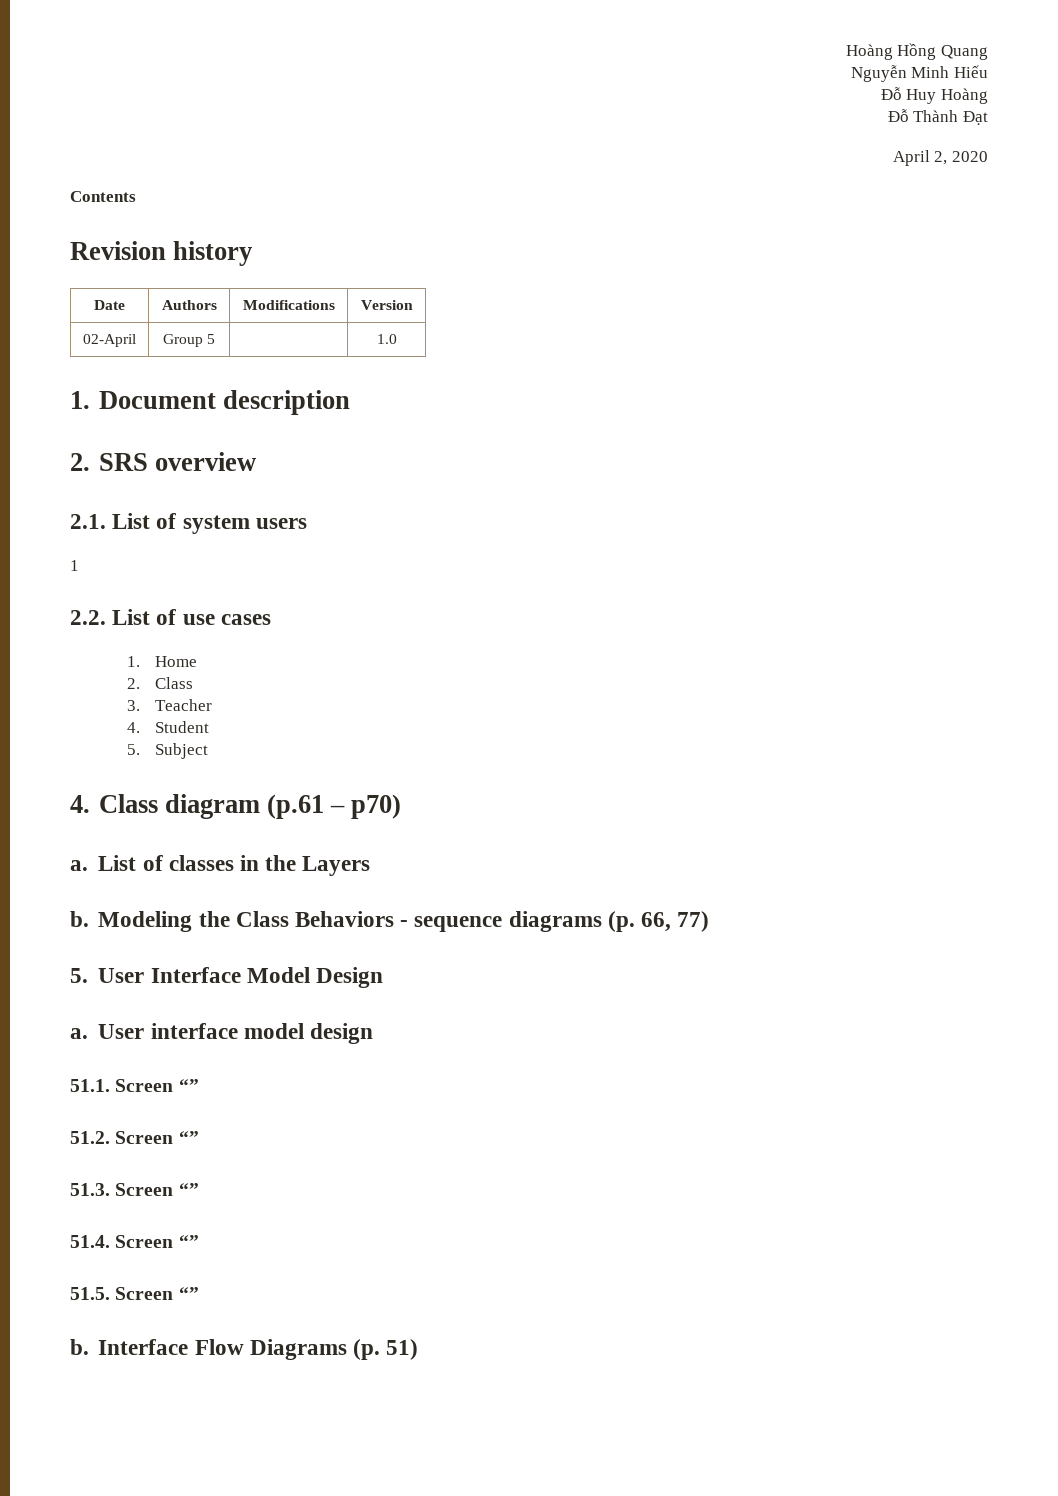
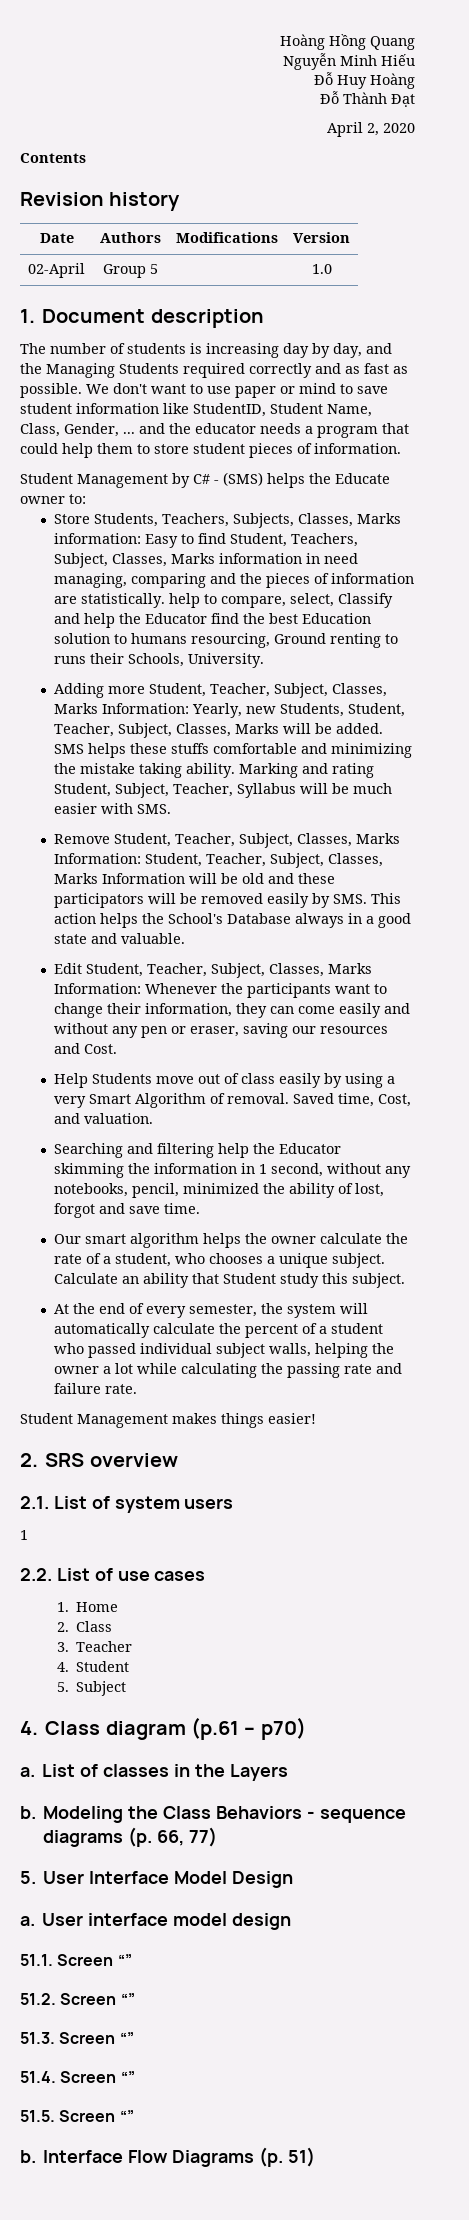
(350, 402) none -> [20,343,392,358] [20,363,408,378] [20,383,388,398] [20,403,372,417] [20,423,409,438] [20,443,401,458] [20,472,390,488] [20,494,86,504] [54,513,402,528] [54,533,359,548] [54,553,359,568] [54,573,415,588] [54,593,394,608] [54,613,372,628] [54,633,399,648] [54,653,265,668] [54,683,388,698] [54,703,406,718] [54,723,384,738] [54,743,413,758] [54,763,375,778] [54,783,393,798] [54,803,172,814] [54,833,401,848] [54,853,384,868] [54,873,336,884] [54,893,402,908] [54,913,412,928] [54,933,186,944] [54,963,373,978] [54,983,388,998] [54,1003,411,1018] [54,1023,389,1038] [54,1043,118,1054] [54,1073,396,1088] [54,1093,412,1108] [54,1113,154,1124] [54,1143,342,1158] [54,1163,412,1178] [54,1183,385,1198] [54,1203,201,1218] [54,1233,409,1248] [54,1253,386,1268] [54,1273,406,1288] [54,1303,369,1318] [54,1323,384,1338] [54,1343,395,1358] [54,1363,403,1378] [54,1383,138,1394] [20,1413,316,1428] // The number of students is increasing day by day, and the Managing Students required correctly and as fast as possible. We don't want to use paper or mind to save student information like StudentID, Student Name, Class, Gender, ... and the educator needs a program that could help them to store student pieces of information. // Student Management by C# - (SMS) helps the Educate owner to: // Store Students, Teachers, Subjects, Classes, Marks information: Easy to find Student, Teachers, Subject, Classes, Marks information in need managing, comparing and the pieces of information are statistically. help to compare, select, Classify and help the Educator find the best Education solution to humans resourcing, Ground renting to runs their Schools, University. // Adding more Student, Teacher, Subject, Classes, Marks Information: Yearly, new Students, Student, Teacher, Subject, Classes, Marks will be added. SMS helps these stuffs comfortable and minimizing the mistake taking ability. Marking and rating Student, Subject, Teacher, Syllabus will be much easier with SMS. // Remove Student, Teacher, Subject, Classes, Marks Information: Student, Teacher, Subject, Classes, Marks Information will be old and these participators will be removed easily by SMS. This action helps the School's Database always in a good state and valuable. // Edit Student, Teacher, Subject, Classes, Marks Information: Whenever the participants want to change their information, they can come easily and without any pen or eraser, saving our resources and Cost. // Help Students move out of class easily by using a very Smart Algorithm of removal. Saved time, Cost, and valuation. // Searching and filtering help the Educator skimming the information in 1 second, without any notebooks, pencil, minimized the ability of lost, forgot and save time. // Our smart algorithm helps the owner calculate the rate of a student, who chooses a unique subject. Calculate an ability that Student study this subject. // At the end of every semester, the system will automatically calculate the percent of a student who passed individual subject walls, helping the owner a lot while calculating the passing rate and failure rate. // Student Management makes things easier!

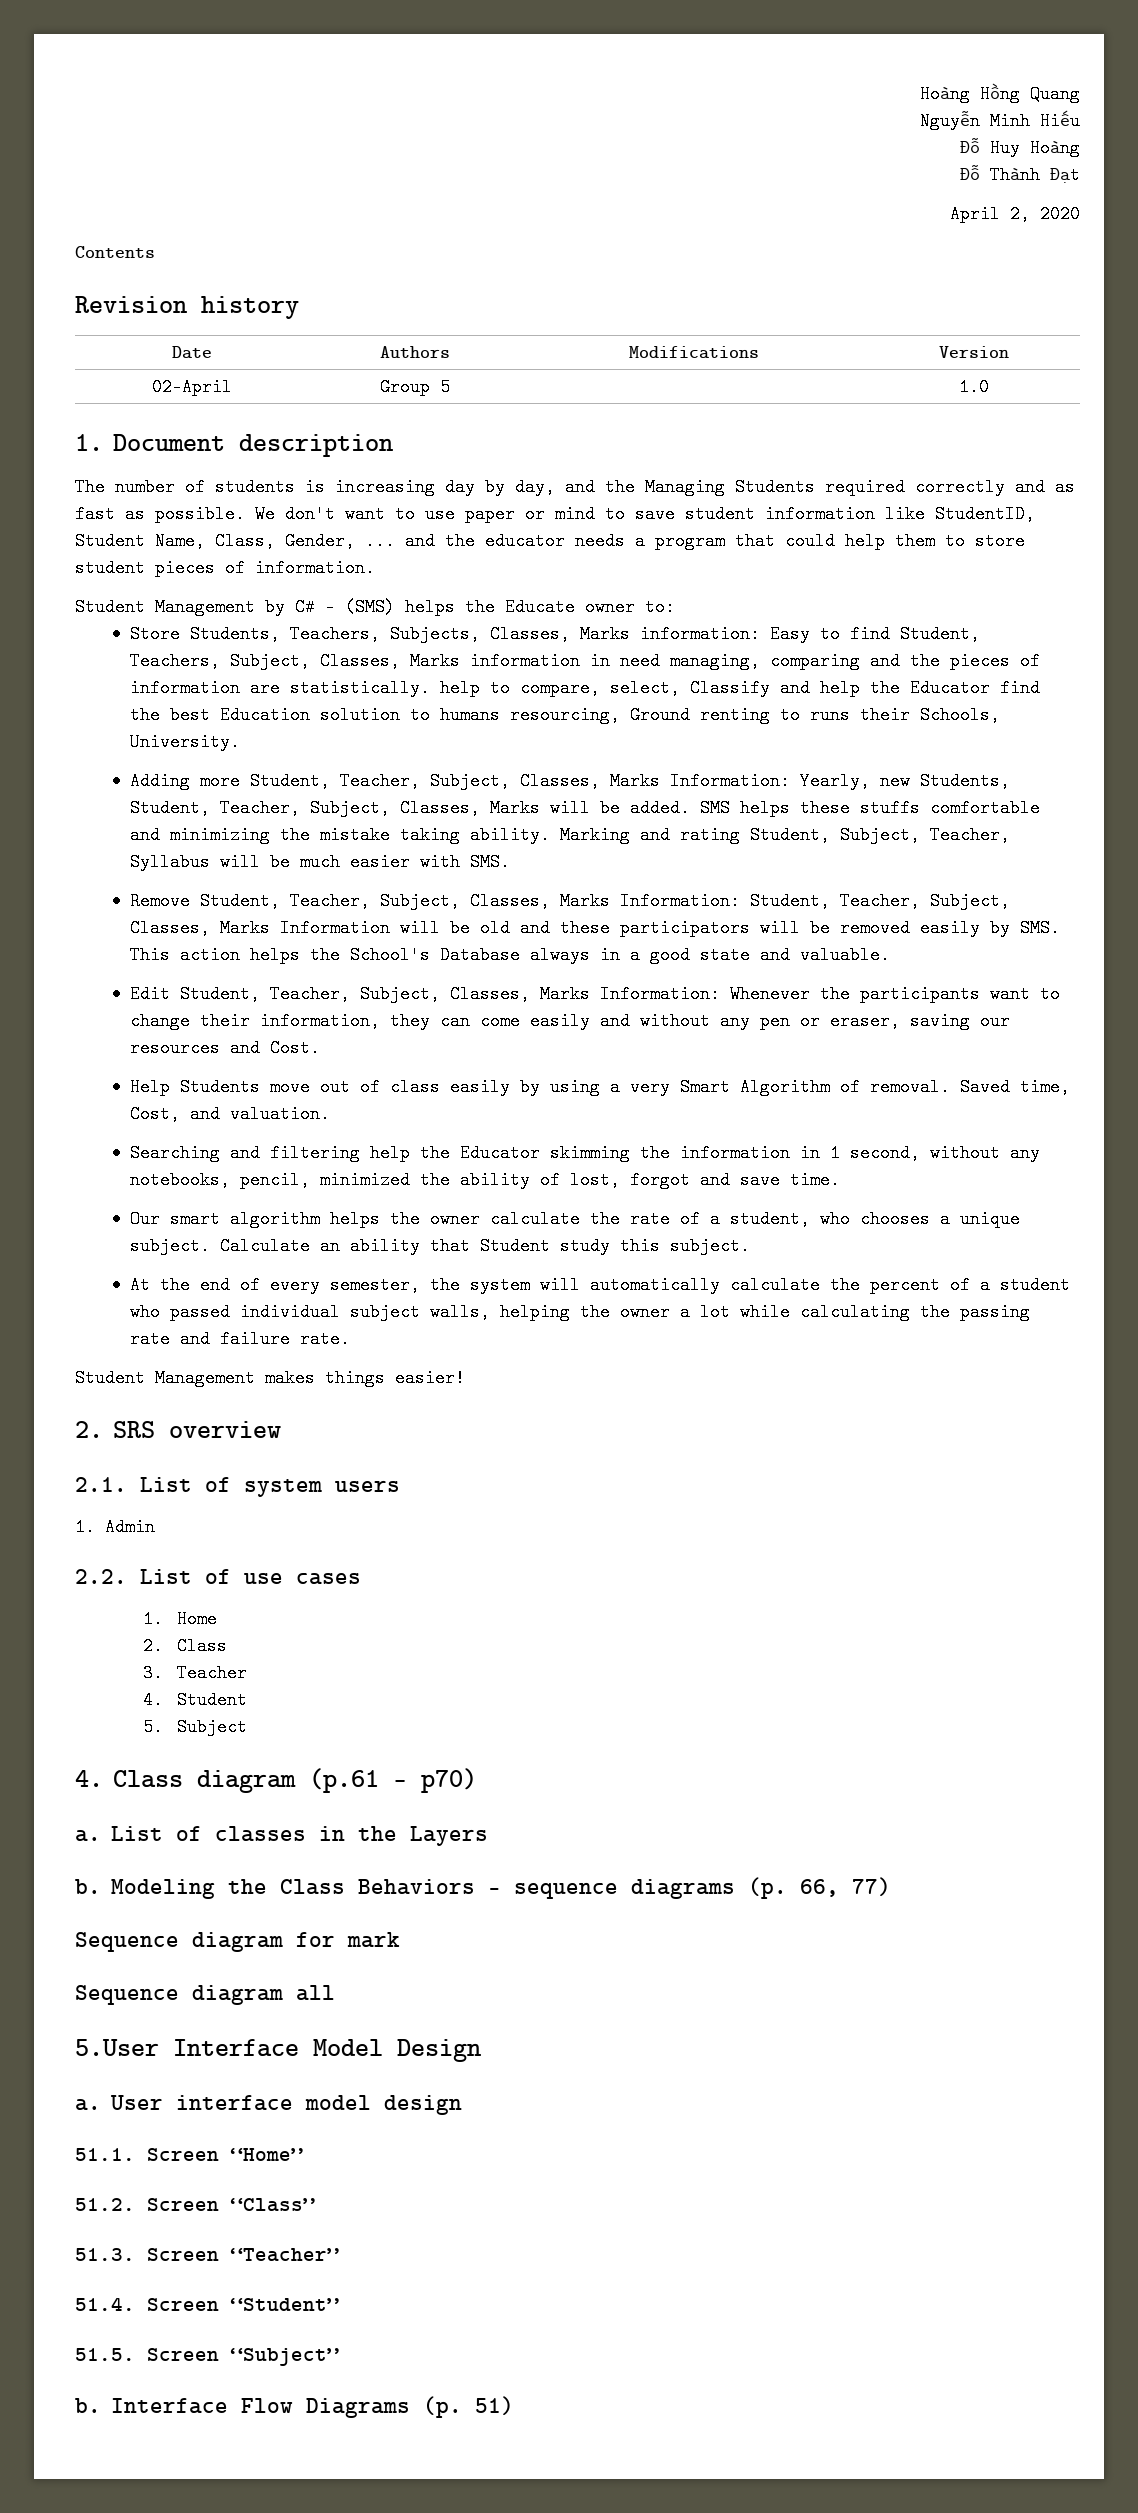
[20,1530,28,1540] 1 -> [75,1518,155,1536] 1. Admin
[20,1871,85,1884] 5. User -> [75,1932,400,1952] [75,1985,335,2005] [75,2039,159,2056] Sequence diagram for mark // Sequence diagram all // 5.User
[117,1954,132,1966] “” -> [230,2148,303,2161] “Home”
[120,1993,135,2005] “” -> [230,2198,315,2212] “Class”
[119,2032,134,2044] “” -> [230,2248,339,2262] “Teacher”
[120,2071,135,2083] “” -> [230,2298,339,2311] “Student”
[119,2110,134,2122] “” -> [230,2348,339,2366] “Subject”

